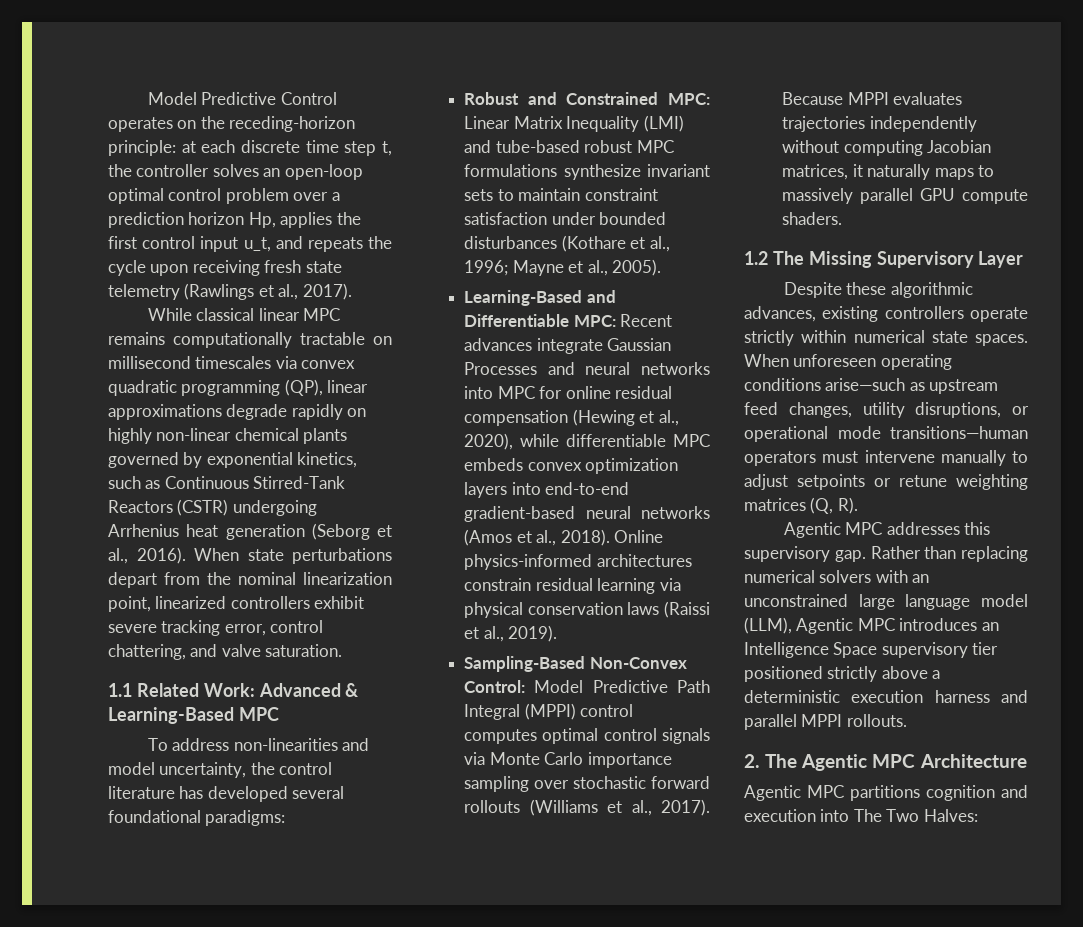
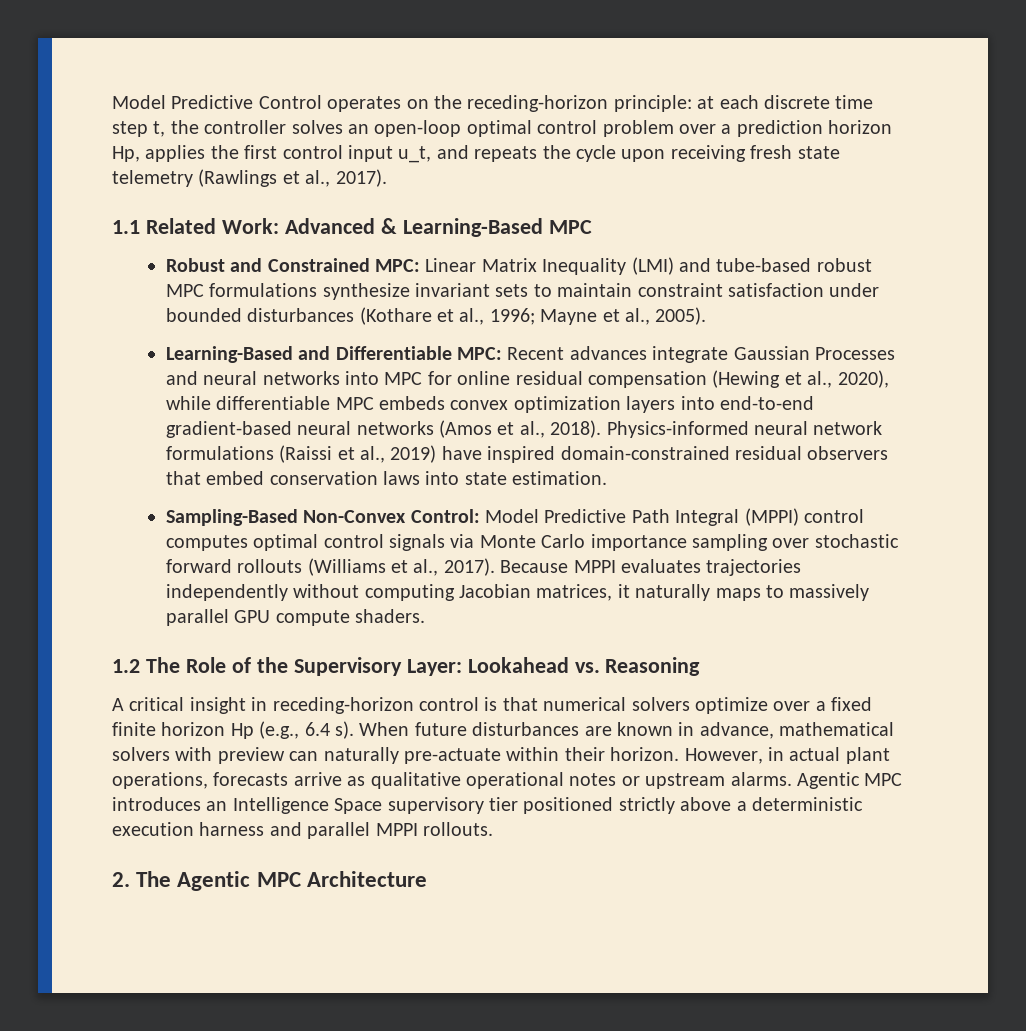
[147,308,341,321] [108,332,392,348] [108,356,356,369] [108,379,369,396] [108,404,367,420] [108,428,348,444] [108,452,358,468] [108,476,346,489] [108,499,317,516] [108,523,392,540] [108,547,392,564] [108,572,392,588] [108,596,365,612] [108,620,324,636] [108,644,343,660] // While classical linear MPC remains computationally tractable on millisecond timescales via convex quadratic programming (QP), linear approximations degrade rapidly on highly non-linear chemical plants governed by exponential kinetics, such as Continuous Stirred-Tank Reactors (CSTR) undergoing Arrhenius heat generation (Seborg et al., 2016). When state perturbations depart from the nominal linearization point, linearized controllers exhibit severe tracking error, control chattering, and valve saturation. -> (387, 178) none
[147,738,370,751] [108,762,333,778] [108,786,345,802] [108,810,286,826] // To address non-linearities and model uncertainty, the control literature has developed several foundational paradigms: -> (592, 227) none
[614,530,664,543] [464,554,692,570] [464,578,681,594] [464,601,710,618] [464,625,558,642] Online physics-informed architectures constrain residual learning via physical conservation laws (Raissi et al., 2019). -> [606,421,883,438] [165,445,889,463] [165,471,608,485] Physics-informed neural network formulations (Raissi et al., 2019) have inspired domain-constrained residual observers that embed conservation laws into state estimation.
[808,251,1024,268] [783,282,973,298] [744,306,1028,322] [744,330,1028,346] [744,354,952,370] [744,378,999,394] [744,402,1029,418] [744,426,1028,442] [744,450,1028,466] [744,474,1028,490] [744,497,858,514] [783,522,991,538] [744,546,1028,562] [744,570,930,583] [744,594,1028,610] [744,617,792,634] Missing Supervisory Layer // Despite these algorithmic advances, existing controllers operate strictly within numerical state spaces. When unforeseen operating conditions arise—such as upstream feed changes, utility disruptions, or operational mode transitions—human operators must intervene manually to adjust setpoints or retune weighting matrices (Q, R). // Agentic MPC addresses this supervisory gap. Rather than replacing numerical solvers with an unconstrained large language model (LLM), -> [185,657,701,676] [112,697,873,714] [112,721,895,739] [112,747,890,764] [112,772,792,789] Role of the Supervisory Layer: Lookahead vs. Reasoning // A critical insight in receding-horizon control is that numerical solvers optimize over a fixed finite horizon Hp (e.g., 6.4 s). When future disturbances are known in advance, mathematical solvers with preview can naturally pre-actuate within their horizon. However, in actual plant operations, forecasts arrive as qualitative operational notes or upstream alarms.
[744,785,1028,801] [744,809,978,822] // Agentic MPC partitions cognition and execution into The Two Halves: -> (427, 879) none

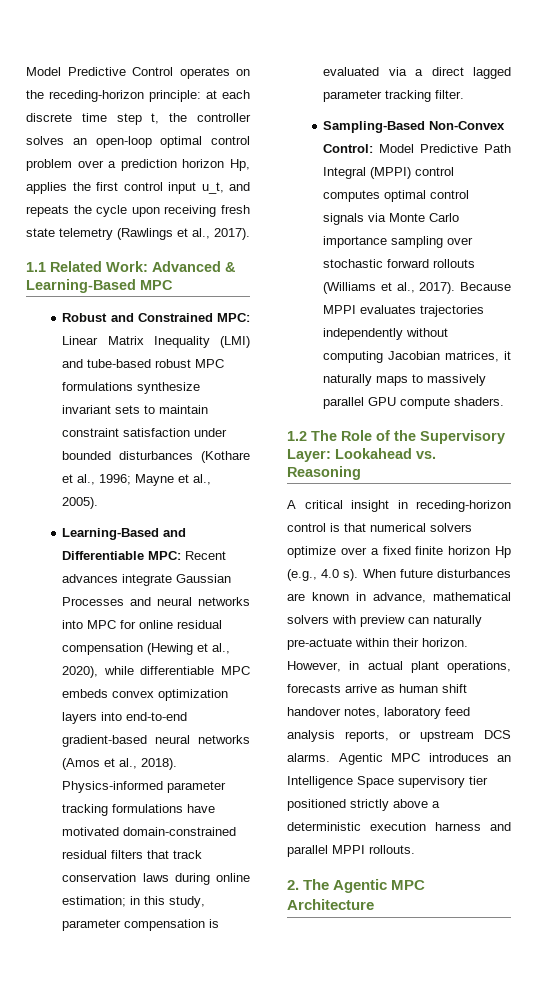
[753,421,883,435] [165,445,889,463] [165,471,608,485] neural network formulations (Raissi et al., 2019) have inspired domain-constrained residual observers that embed conservation laws into state estimation. -> [167,781,227,793] [62,804,216,816] [62,827,237,836] [62,850,203,859] [62,873,250,885] [62,896,206,908] [62,919,220,931] [323,67,511,79] [323,90,465,102] parameter tracking formulations have motivated domain-constrained residual filters that track conservation laws during online estimation; in this study, parameter compensation is evaluated via a direct lagged parameter tracking filter.
[304,722,330,736] 6.4 -> [321,569,340,578] 4.0
[370,772,617,789] qualitative operational notes -> [399,684,467,693] [287,707,470,719] [287,730,389,742] human shift handover notes, laboratory feed analysis reports,
(726, 781) none -> [484,730,511,739] DCS

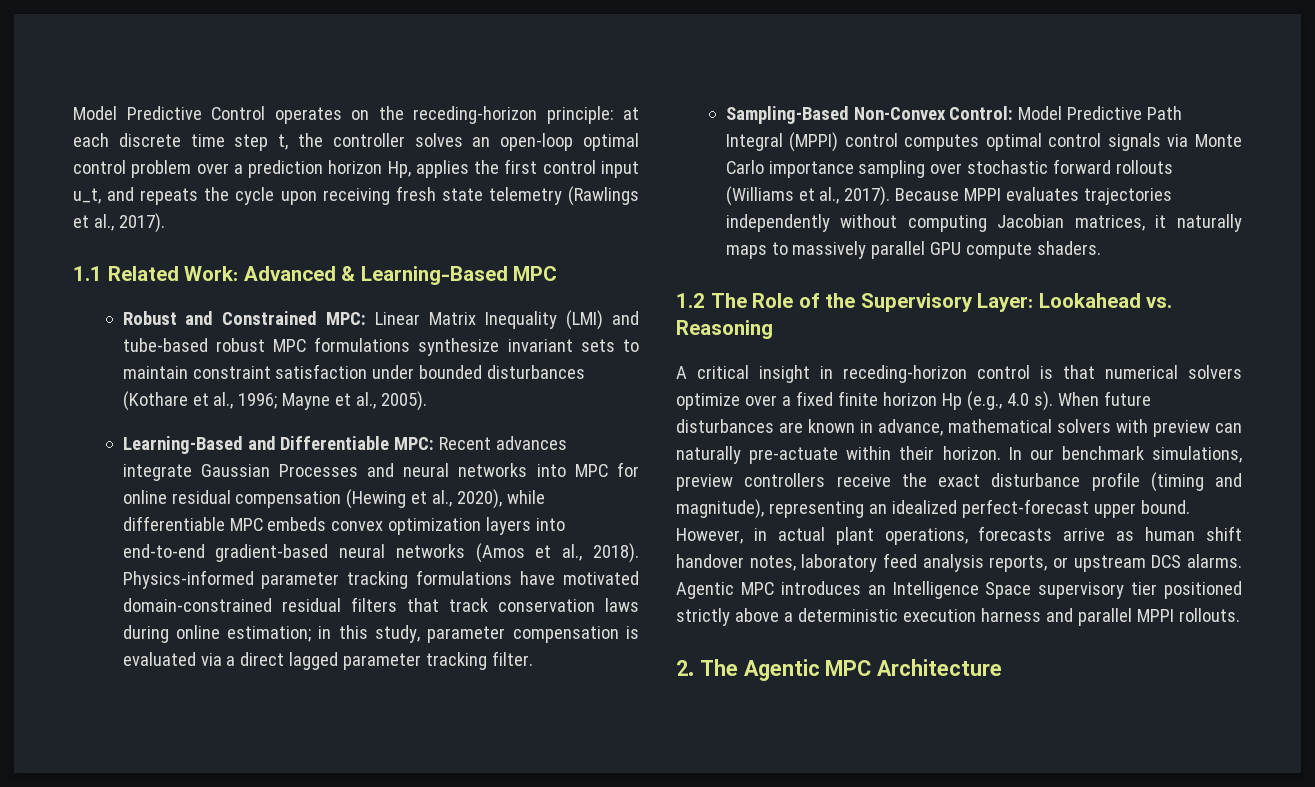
(468, 642) none -> [1008,446,1242,463] [676,472,1242,492] [676,499,1190,519] In our benchmark simulations, preview controllers receive the exact disturbance profile (timing and magnitude), representing an idealized perfect-forecast upper bound.

